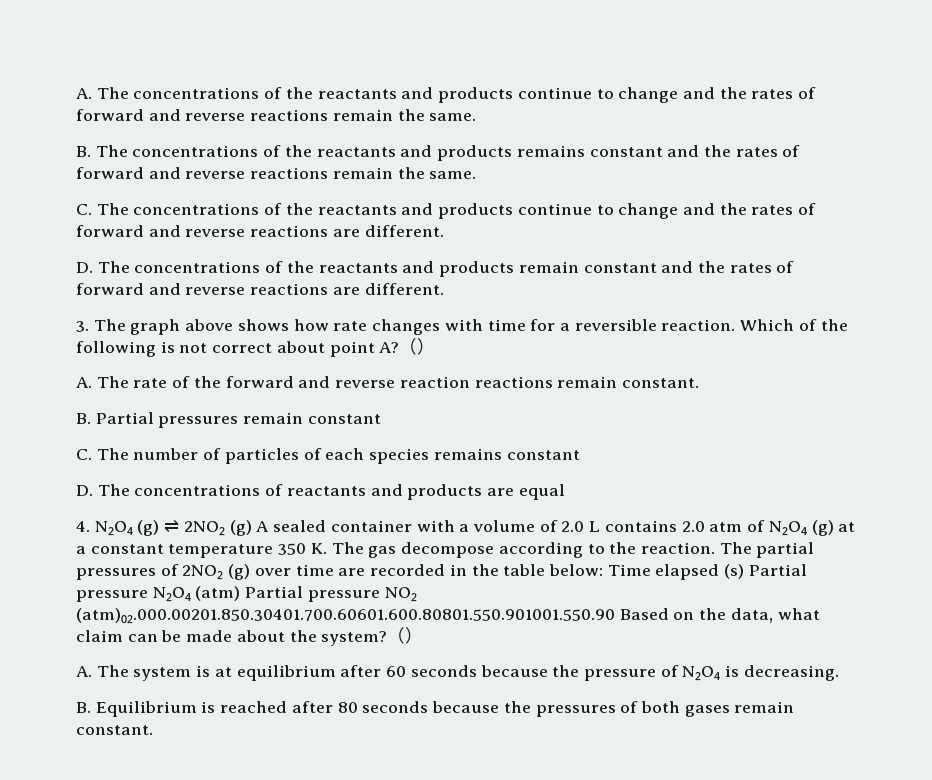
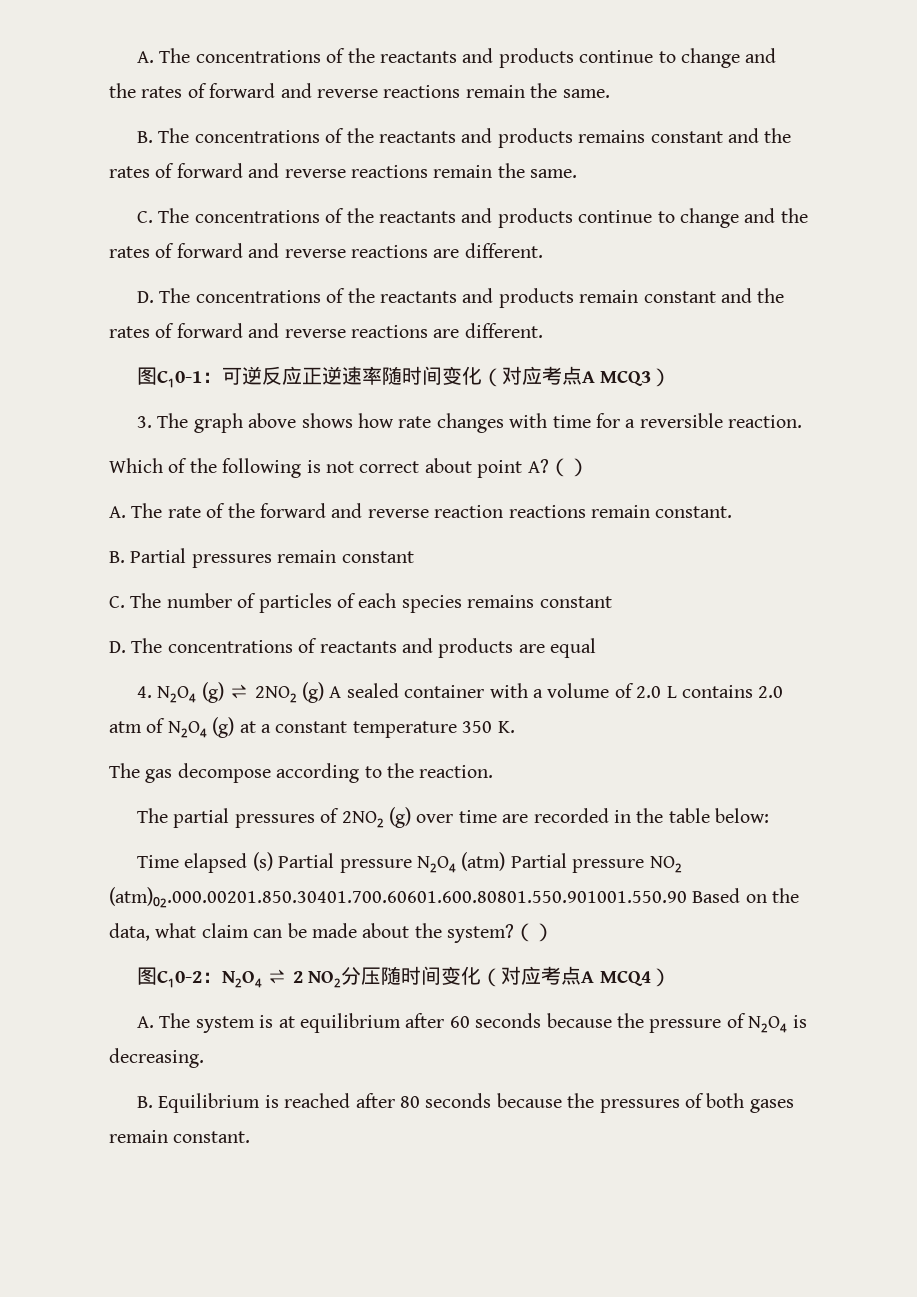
(444, 289) none -> [136,366,672,388] // 图C₁0-1：可逆反应正逆速率随时间变化（对应考点A MCQ3）
(736, 325) none -> (803, 421) //
(327, 548) none -> (515, 727) //
(715, 548) none -> (494, 771) //
(603, 570) none -> (770, 815) //
(424, 635) none -> [136,966,671,988] // 图C₁0-2：N₂O₄ ⇌ 2 NO₂分压随时间变化（对应考点A MCQ4）

